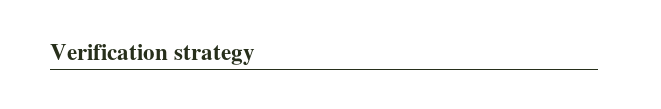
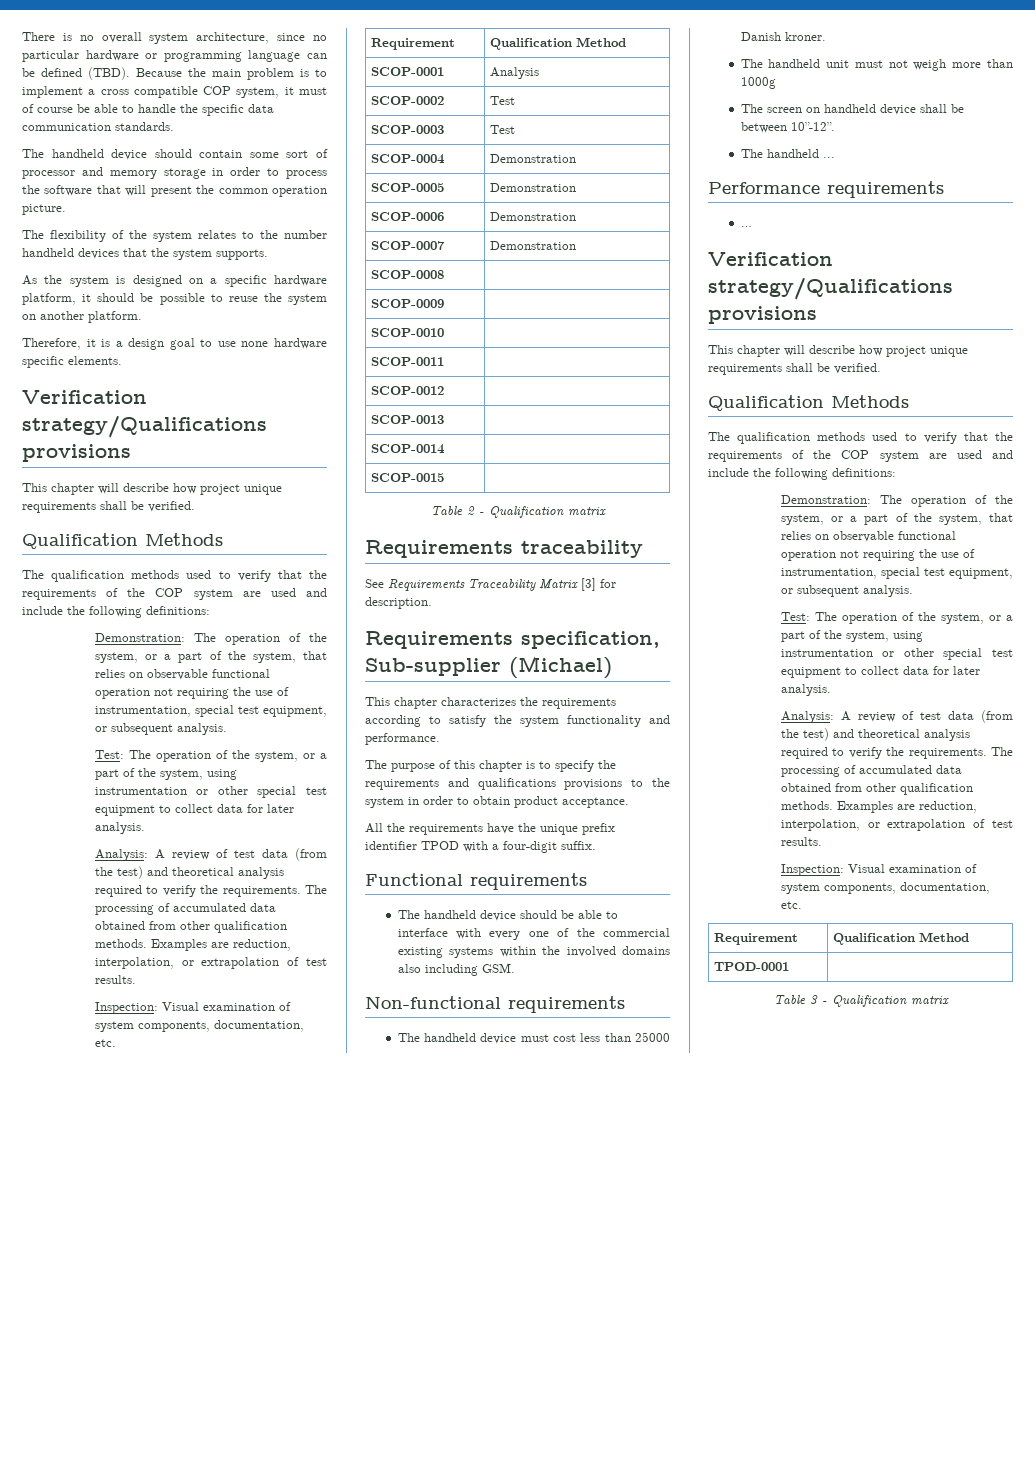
[50,44,256,65] Verification strategy -> [22,32,327,44] [22,50,327,62] [22,67,327,80] [22,86,327,98] [22,104,274,116] [22,122,174,131] [22,149,328,160] [22,167,327,179] [22,185,327,197] [22,204,66,215] [22,230,327,242] [22,248,268,260] [22,275,327,287] [22,293,327,305] [22,311,142,323] [22,338,327,350] [22,356,122,368] [22,390,147,404] [22,416,267,438] [22,444,131,462] [22,483,282,495] [22,501,195,513] [22,533,223,549] [22,570,327,582] [22,588,327,600] [22,606,210,618] [94,633,327,645] [94,651,328,663] [94,669,270,680] [94,687,289,699] [94,705,327,717] [94,723,227,735] [94,750,327,762] [94,768,237,780] [94,786,327,798] [94,804,294,816] [94,822,145,834] [94,848,327,861] [94,866,284,879] [94,885,327,897] [94,903,276,915] [94,921,287,933] [94,939,291,951] [94,957,327,969] [94,975,136,984] [94,1002,291,1014] [94,1020,304,1032] [94,1039,116,1047] [370,38,455,50] [489,37,626,50] [370,67,444,76] [489,67,539,79] [370,96,444,105] [489,96,515,105] [370,125,444,134] [489,125,515,134] [370,154,445,164] [489,154,576,163] [370,183,444,192] [489,183,576,192] [370,212,444,221] [489,212,576,221] [370,241,445,250] [489,241,576,250] [370,270,444,279] [370,299,444,308] [370,328,444,337] [370,357,444,366] [370,386,444,395] [370,415,444,424] [370,444,445,454] [370,473,444,482] [430,506,606,518] [365,540,643,558] [365,578,616,591] [365,597,432,609] [365,631,660,649] [365,656,612,679] [365,697,616,709] [365,715,670,727] [365,733,440,745] [365,760,616,772] [365,778,670,790] [365,796,629,808] [365,823,615,835] [365,841,596,853] [365,873,587,890] [397,910,618,921] [397,928,670,940] [397,946,670,958] [397,963,515,976] [365,996,625,1013] [397,1032,670,1044] [740,32,826,41] [740,59,1013,71] [740,77,776,89] [740,104,964,115] [740,122,835,133] [740,149,835,158] [708,181,944,198] [740,226,752,227] [708,252,833,266] [708,278,953,300] [708,306,817,324] [708,345,968,357] [708,363,881,375] [708,395,909,411] [708,432,1013,444] [708,450,1013,462] [708,468,896,480] [780,495,1013,507] [780,513,1013,525] [780,531,956,542] [780,549,975,561] [780,567,1013,579] [780,585,913,597] [780,612,1013,624] [780,630,923,642] [780,648,1013,660] [780,666,980,678] [780,684,831,696] [780,710,1013,723] [780,728,970,741] [780,747,1013,759] [780,765,962,777] [780,783,973,795] [780,801,977,813] [780,819,1013,831] [780,837,822,846] [780,864,977,876] [780,882,990,894] [780,901,802,909] [713,933,798,945] [832,932,969,945] [713,962,789,971] [773,995,949,1007] There is no overall system architecture, since no particular hardware or programming language can be defined (TBD). Because the main problem is to implement a cross compatible COP system, it must of course be able to handle the specific data communication standards. // The handheld device should contain some sort of processor and memory storage in order to process the software that will present the common operation picture. // The flexibility of the system relates to the number handheld devices that the system supports. // As the system is designed on a specific hardware platform, it should be possible to reuse the system on another platform. // Therefore, it is a design goal to use none hardware specific elements. // Verification strategy/Qualifications provisions // This chapter will describe how project unique requirements shall be verified. // Qualification Methods // The qualification methods used to verify that the requirements of the COP system are used and include the following definitions: // Demonstration: The operation of the system, or a part of the system, that relies on observable functional operation not requiring the use of instrumentation, special test equipment, or subsequent analysis. // Test: The operation of the system, or a part of the system, using instrumentation or other special test equipment to collect data for later analysis. // Analysis: A review of test data (from the test) and theoretical analysis required to verify the requirements. The processing of accumulated data obtained from other qualification methods. Examples are reduction, interpolation, or extrapolation of test results. // Inspection: Visual examination of system components, documentation, etc. // Requirement | Qualification Method // SCOP-0001 | Analysis // SCOP-0002 | Test // SCOP-0003 | Test // SCOP-0004 | Demonstration // SCOP-0005 | Demonstration // SCOP-0006 | Demonstration // SCOP-0007 | Demonstration // SCOP-0008 | // SCOP-0009 | // SCOP-0010 | // SCOP-0011 | // SCOP-0012 | // SCOP-0013 | // SCOP-0014 | // SCOP-0015 | // Table 2 - Qualification matrix // Requirements traceability // See Requirements Traceability Matrix [3] for description. // Requirements specification, Sub-supplier (Michael) // This chapter characterizes the requirements according to satisfy the system functionality and performance. // The purpose of this chapter is to specify the requirements and qualifications provisions to the system in order to obtain product acceptance. // All the requirements have the unique prefix identifier TPOD with a four-digit suffix. // Functional requirements // The handheld device should be able to interface with every one of the commercial existing systems within the involved domains also including GSM. // Non-functional requirements // The handheld device must cost less than 25000 Danish kroner. // The handheld unit must not weigh more than 1000g // The screen on handheld device shall be between 10”-12”. // The handheld ... // Performance requirements // … // Verification strategy/Qualifications provisions // This chapter will describe how project unique requirements shall be verified. // Qualification Methods // The qualification methods used to verify that the requirements of the COP system are used and include the following definitions: // Demonstration: The operation of the system, or a part of the system, that relies on observable functional operation not requiring the use of instrumentation, special test equipment, or subsequent analysis. // Test: The operation of the system, or a part of the system, using instrumentation or other special test equipment to collect data for later analysis. // Analysis: A review of test data (from the test) and theoretical analysis required to verify the requirements. The processing of accumulated data obtained from other qualification methods. Examples are reduction, interpolation, or extrapolation of test results. // Inspection: Visual examination of system components, documentation, etc. // Requirement | Qualification Method // TPOD-0001 | // Table 3 - Qualification matrix

